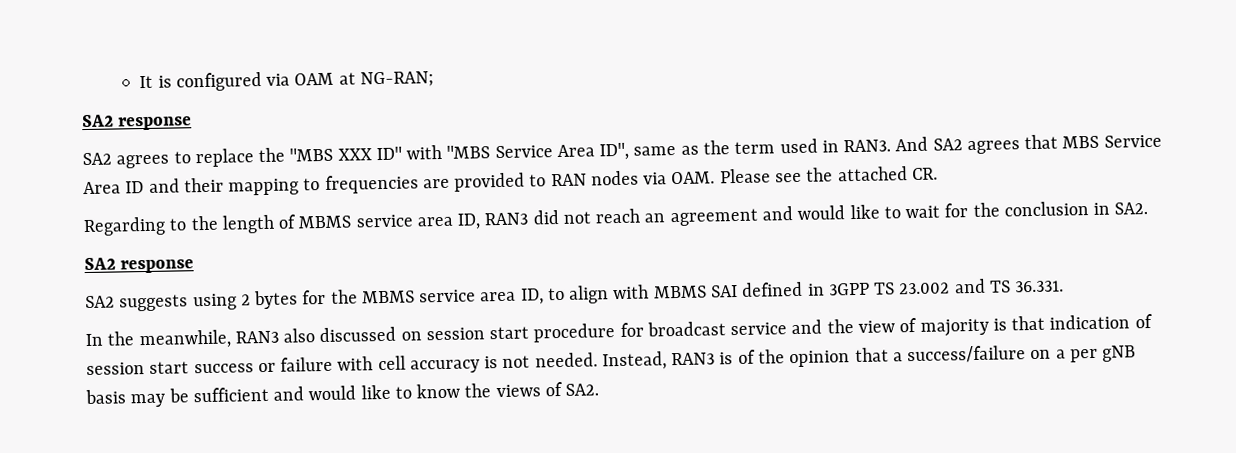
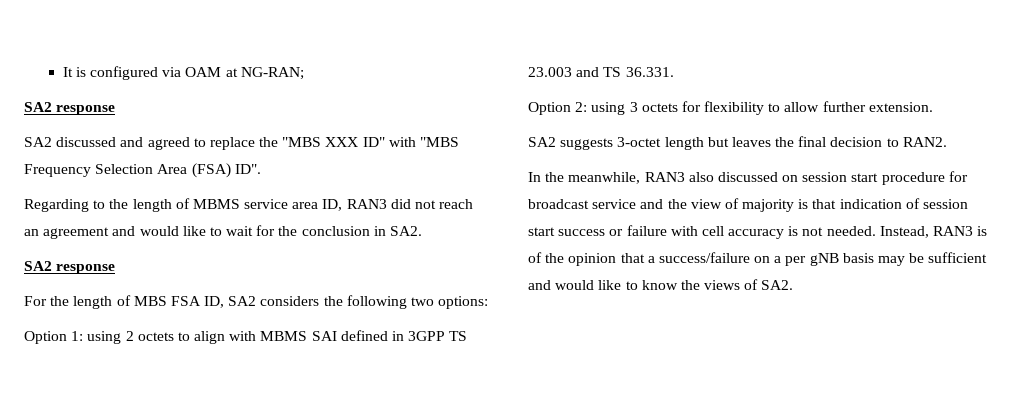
[116,154,170,169] agrees -> [56,137,190,150] discussed and agreed
[494,134,1162,161] [83,166,938,196] Service Area ID", same as the term used in RAN3. And SA2 agrees that MBS Service Area ID and their mapping to frequencies are provided to RAN nodes via OAM. Please see the attached CR. -> [24,163,261,178] Frequency Selection Area (FSA) ID".
[85,288,544,312] SA2 suggests using 2 bytes for the MBMS service area ID, -> [24,295,489,309] [24,331,174,344] For the length of MBS FSA ID, SA2 considers the following two options: // Option 1: using 2 octets
[899,282,951,295] 23.002 -> [528,67,572,77] 23.003
(1065, 286) none -> [528,101,933,115] [528,136,947,150] // Option 2: using 3 octets for flexibility to allow further extension. // SA2 suggests 3-octet length but leaves the final decision to RAN2.

